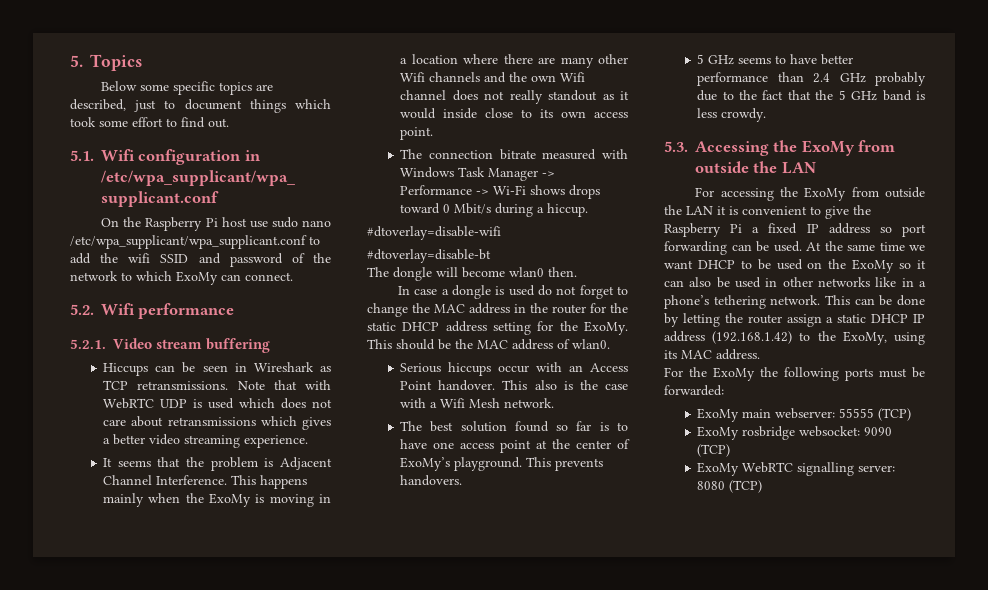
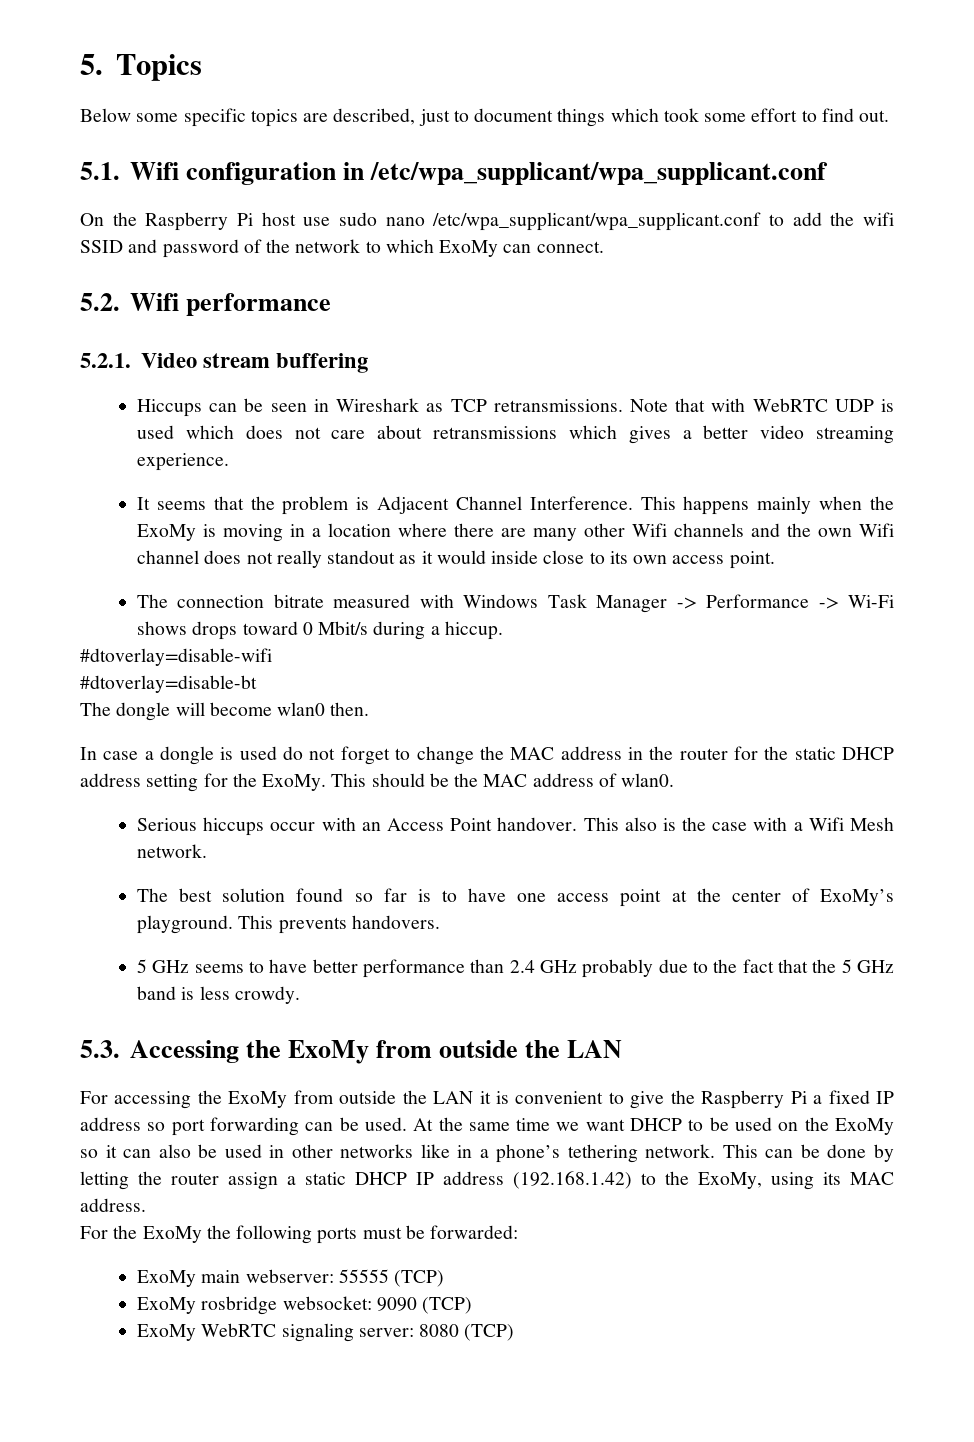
[797,462,855,476] signalling -> [281,1323,354,1342] signaling

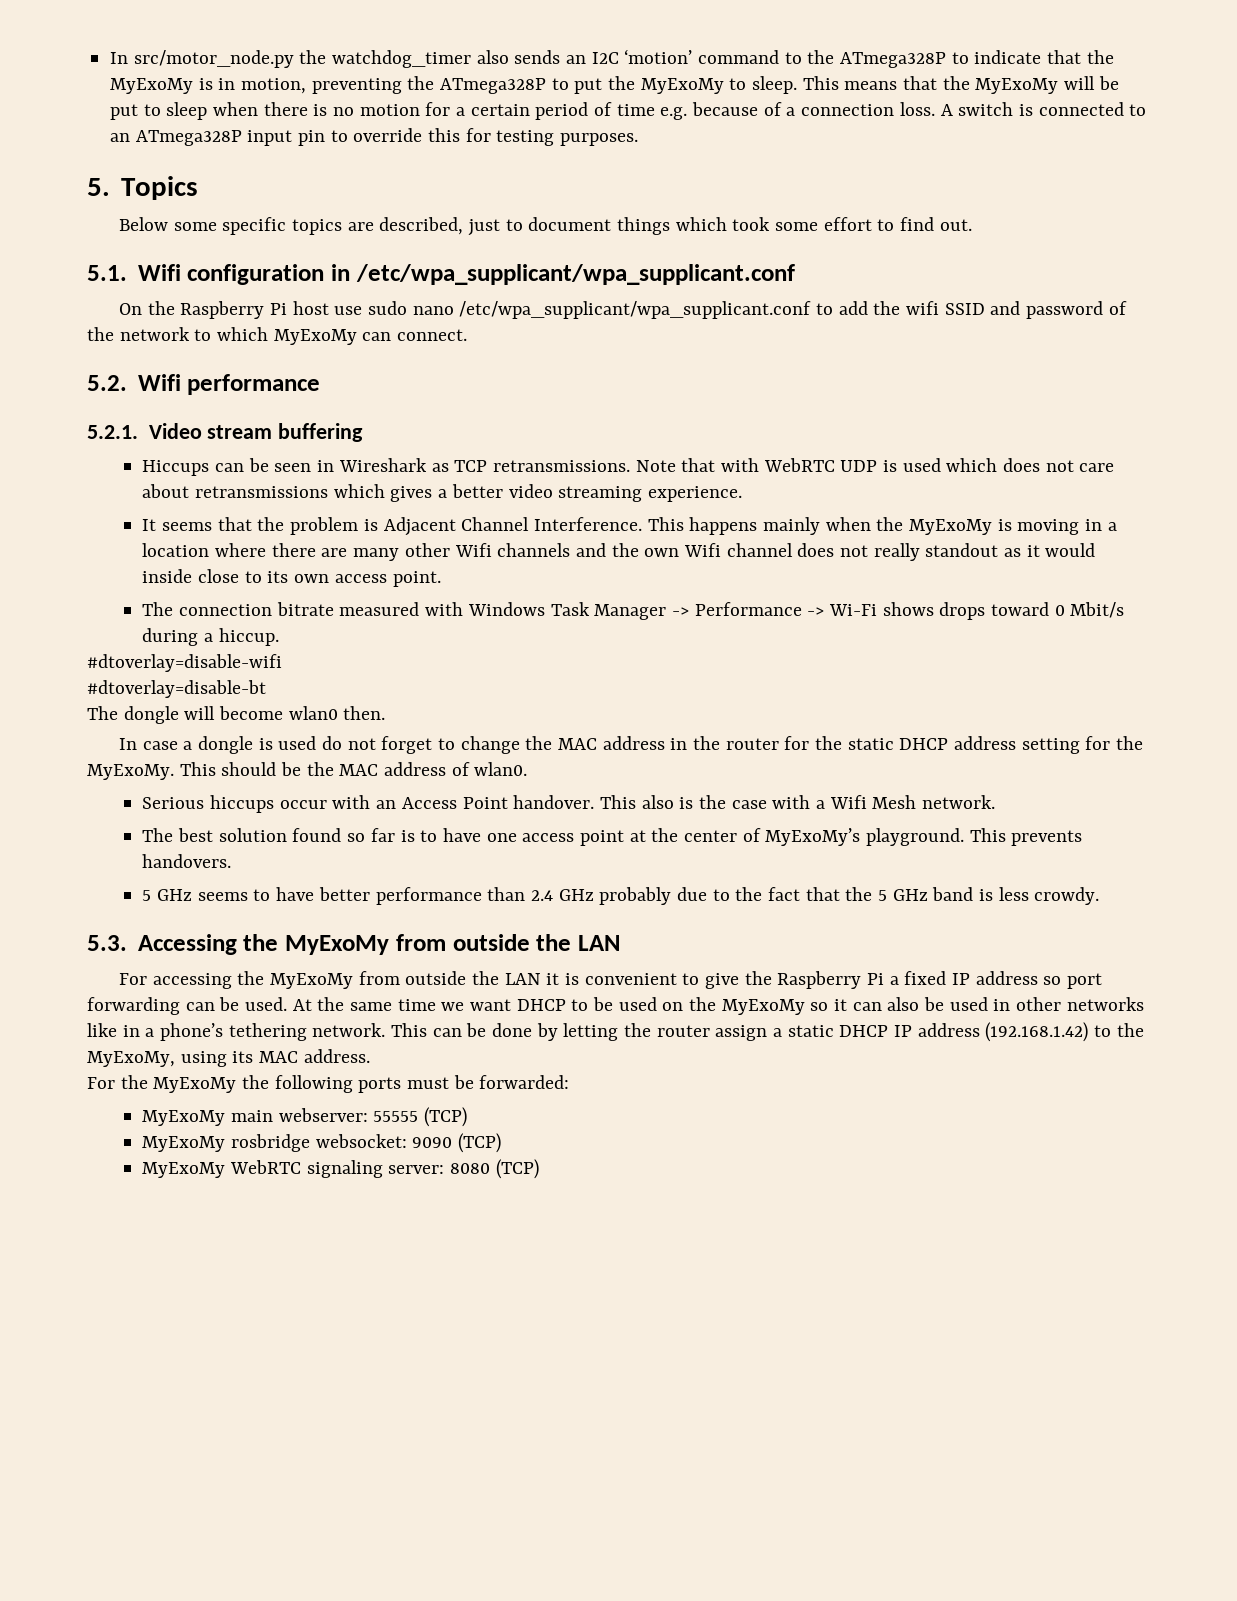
(80, 64) none -> [110,49,1114,68] [110,76,1119,94] [110,102,1147,120] [110,128,639,146] In src/motor_node.py the watchdog_timer also sends an I2C ‘motion’ command to the ATmega328P to indicate that the MyExoMy is in motion, preventing the ATmega328P to put the MyExoMy to sleep. This means that the MyExoMy will be put to sleep when there is no motion for a certain period of time e.g. because of a connection loss. A switch is connected to an ATmega328P input pin to override this for testing purposes. //
[439,240,499,257] ExoMy -> [273,329,357,345] MyExoMy
[137,524,197,541] ExoMy -> [908,519,992,535] MyExoMy
[262,774,327,791] ExoMy. -> [87,764,174,780] MyExoMy.
[819,889,894,906] ExoMy’s -> [765,828,861,846] MyExoMy’s
[287,1040,369,1064] ExoMy -> [285,935,389,955] MyExoMy
[228,1091,288,1108] ExoMy -> [269,973,353,989] MyExoMy
[834,1118,894,1135] ExoMy -> [721,999,805,1015] MyExoMy
[698,1172,762,1189] ExoMy, -> [87,1051,175,1067] MyExoMy,
[142,1226,202,1243] ExoMy -> [153,1077,237,1093] MyExoMy
[137,1270,197,1287] ExoMy -> [142,1110,226,1126] MyExoMy
[137,1297,197,1314] ExoMy -> [142,1136,226,1152] MyExoMy
[137,1324,197,1341] ExoMy -> [142,1162,226,1178] MyExoMy

